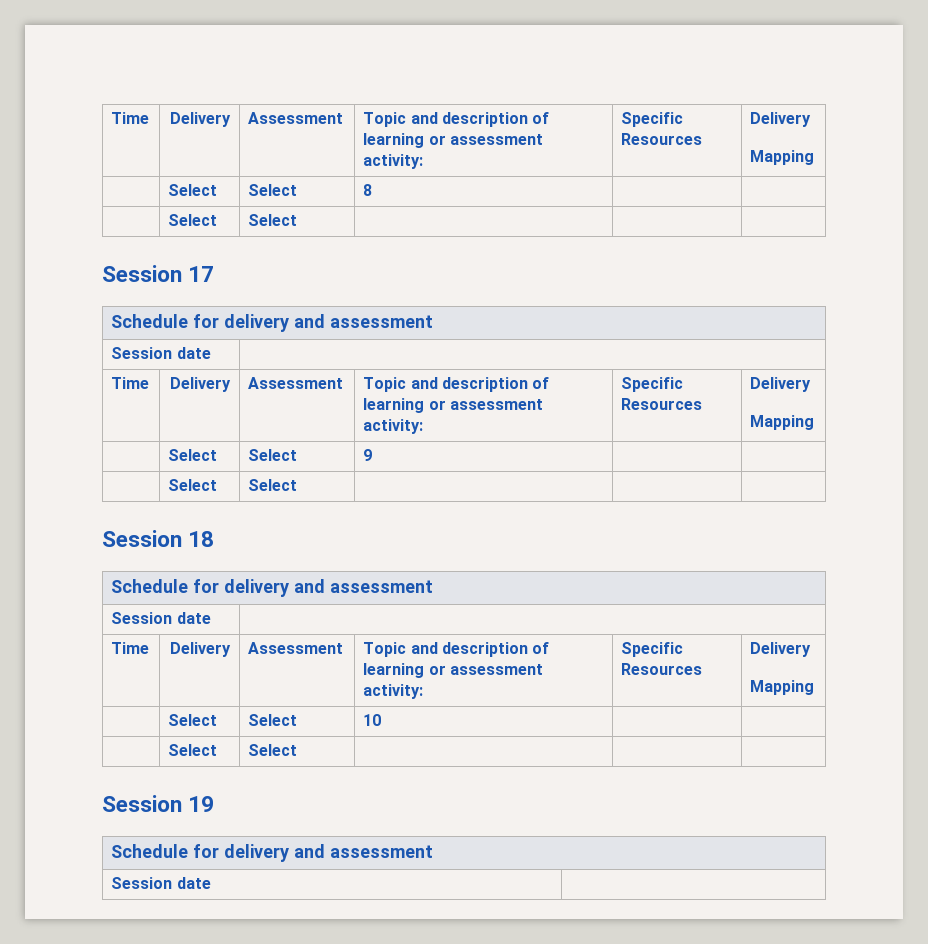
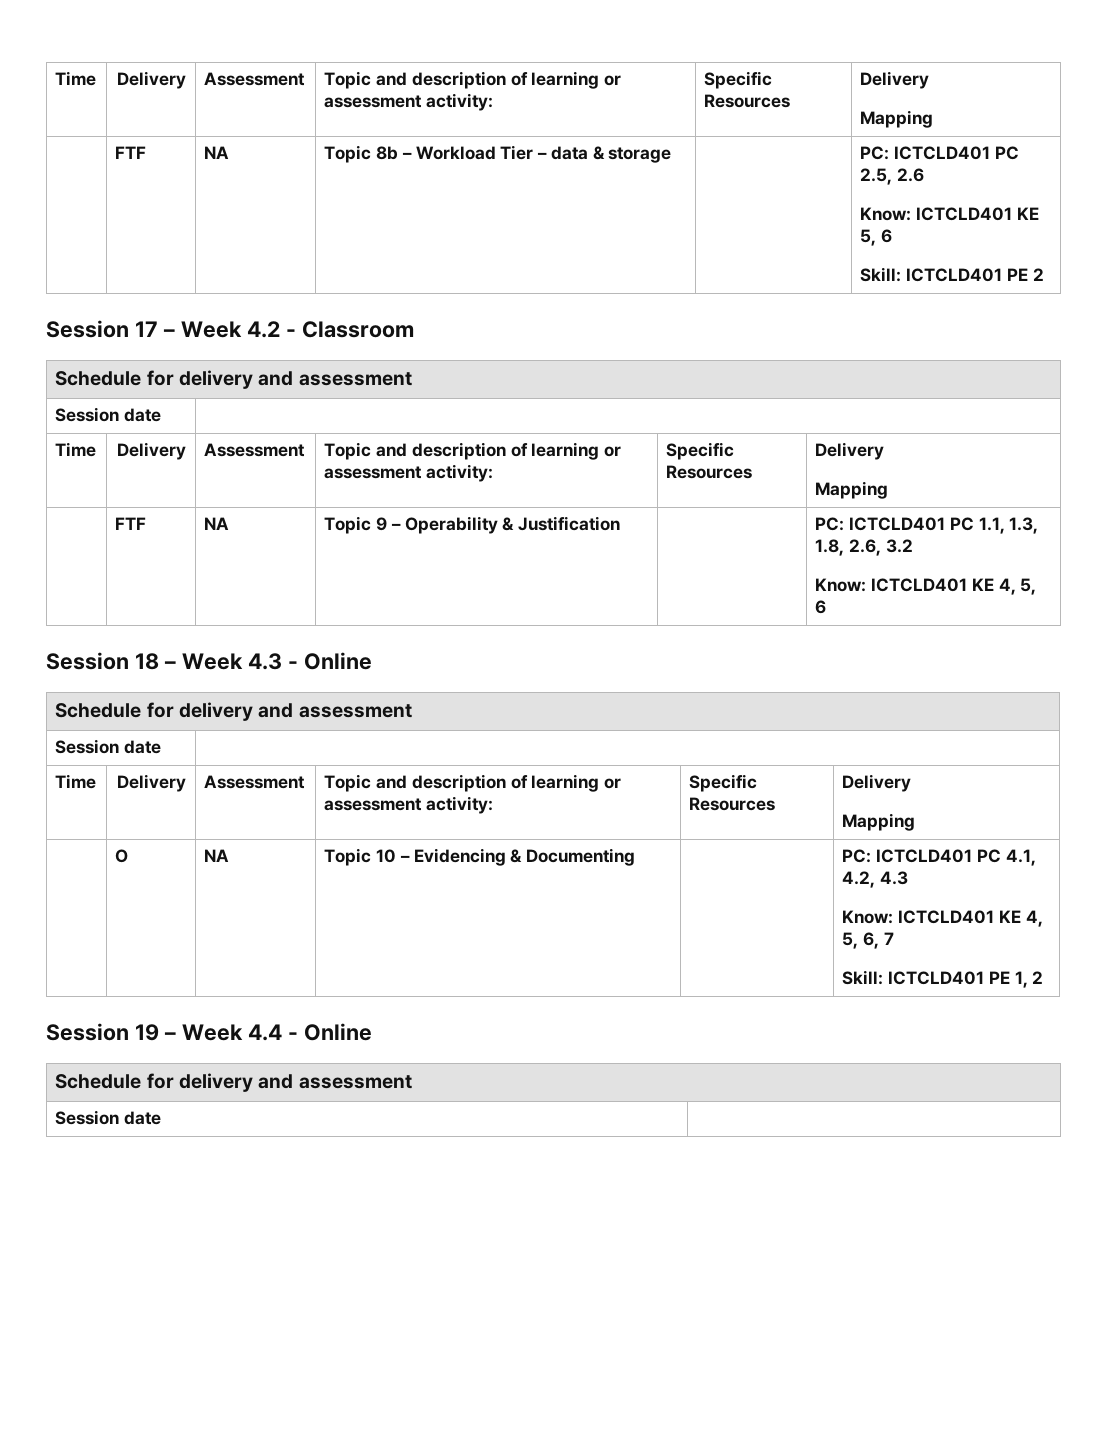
[168,184,218,196] [248,184,298,196] [363,184,373,196] [168,214,218,226] [248,214,298,226] [102,265,215,282] Select | Select | 8 | | // | Select | Select | | | // Session 17 -> [115,146,147,159] [204,146,230,159] [324,145,672,163] [860,146,1019,160] [860,168,925,185] [860,207,1039,221] [860,229,893,246] [860,267,1044,282] [46,320,414,338] FTF | NA | Topic 8b – Workload Tier – data & storage | | PC: ICTCLD401 PC 2.5, 2.6 // Know: ICTCLD401 KE 5, 6 // Skill: ICTCLD401 PE 2 // Session 17 – Week 4.2 - Classroom
[168,449,218,461] [248,449,298,461] [363,449,373,461] [168,479,218,491] [248,479,298,491] [102,530,215,547] Select | Select | 9 | | // | Select | Select | | | // Session 18 -> [115,517,147,530] [204,517,230,530] [324,516,621,534] [815,517,1039,534] [815,539,913,556] [815,578,1037,595] [815,600,827,614] [46,652,372,670] FTF | NA | Topic 9 – Operability & Justification | | PC: ICTCLD401 PC 1.1, 1.3, 1.8, 2.6, 3.2 // Know: ICTCLD401 KE 4, 5, 6 // Session 18 – Week 4.3 - Online
[168,714,218,726] [248,714,298,726] [363,714,382,726] [168,744,218,756] [248,744,298,756] [102,795,215,812] Select | Select | 10 | | // | Select | Select | | | // Session 19 -> [115,849,129,863] [204,849,230,862] [324,848,636,866] [842,849,1036,866] [842,871,909,888] [842,910,1043,927] [842,932,894,949] [842,970,1044,988] [46,1023,372,1041] O | NA | Topic 10 – Evidencing & Documenting | | PC: ICTCLD401 PC 4.1, 4.2, 4.3 // Know: ICTCLD401 KE 4, 5, 6, 7 // Skill: ICTCLD401 PE 1, 2 // Session 19 – Week 4.4 - Online

